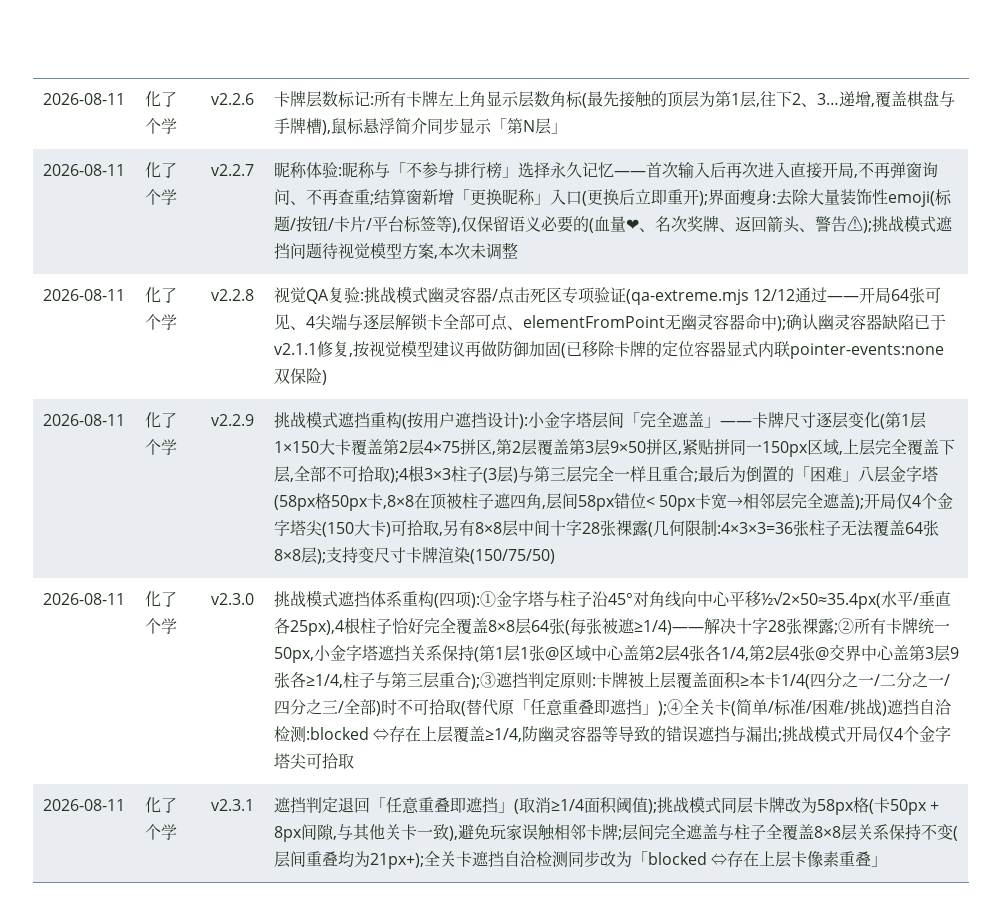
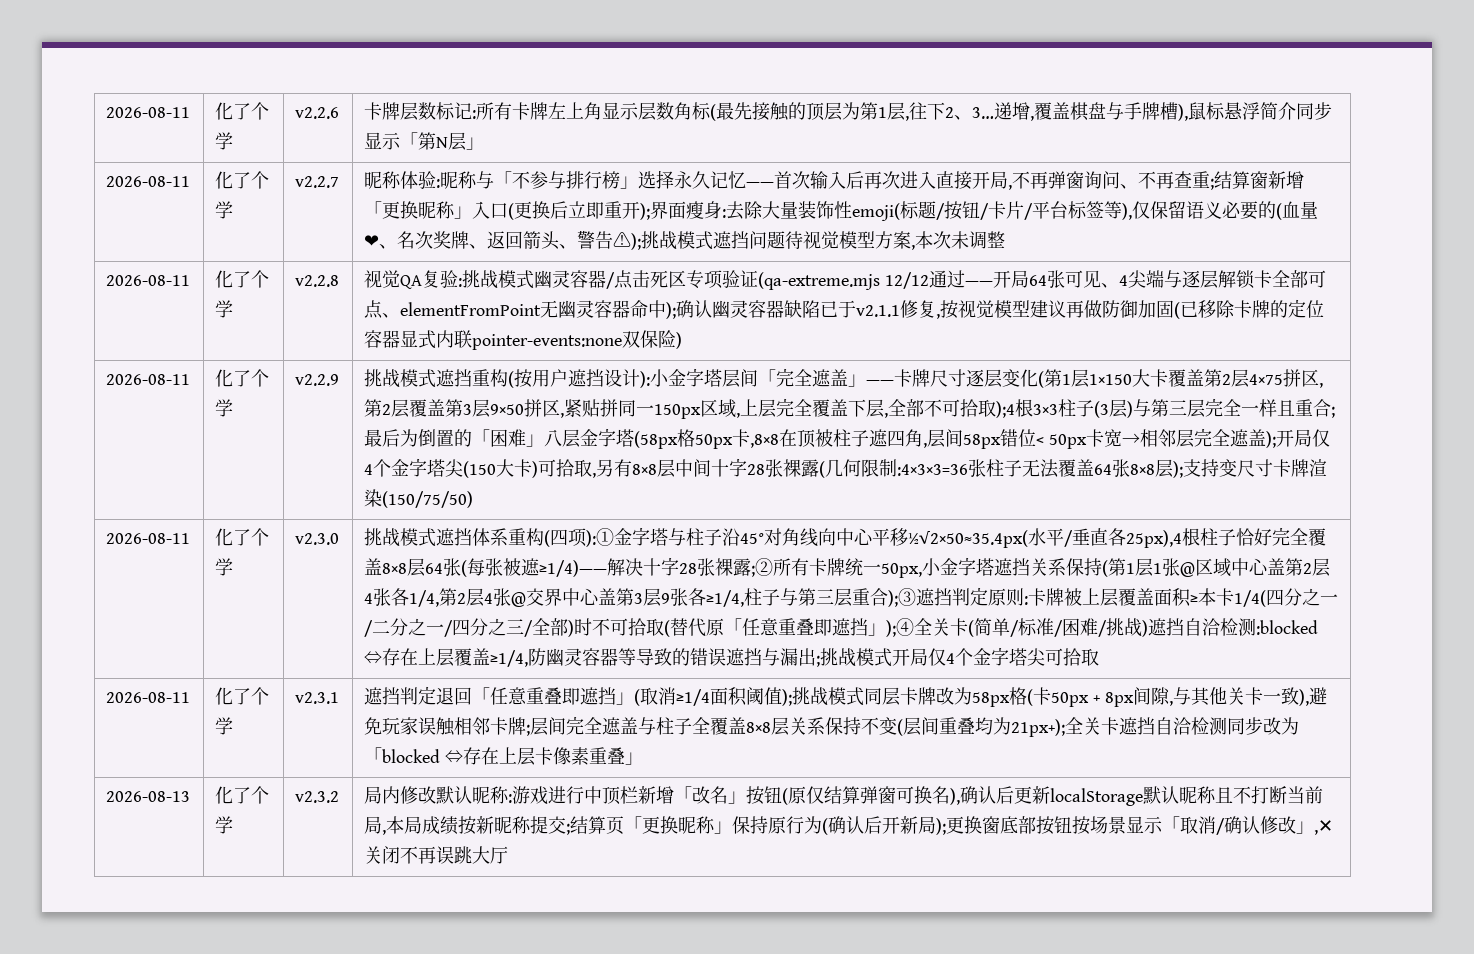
(887, 861) none -> [106,791,191,802] [215,786,270,804] [215,816,234,834] [295,791,340,803] [364,786,1324,806] [364,816,1334,835] [364,846,509,864] // 2026-08-13 | 化了个学 | v2.3.2 | 局内修改默认昵称:游戏进行中顶栏新增「改名」按钮(原仅结算弹窗可换名),确认后更新localStorage默认昵称且不打断当前局,本局成绩按新昵称提交;结算页「更换昵称」保持原行为(确认后开新局);更换窗底部按钮按场景显示「取消/确认修改」,✕关闭不再误跳大厅

